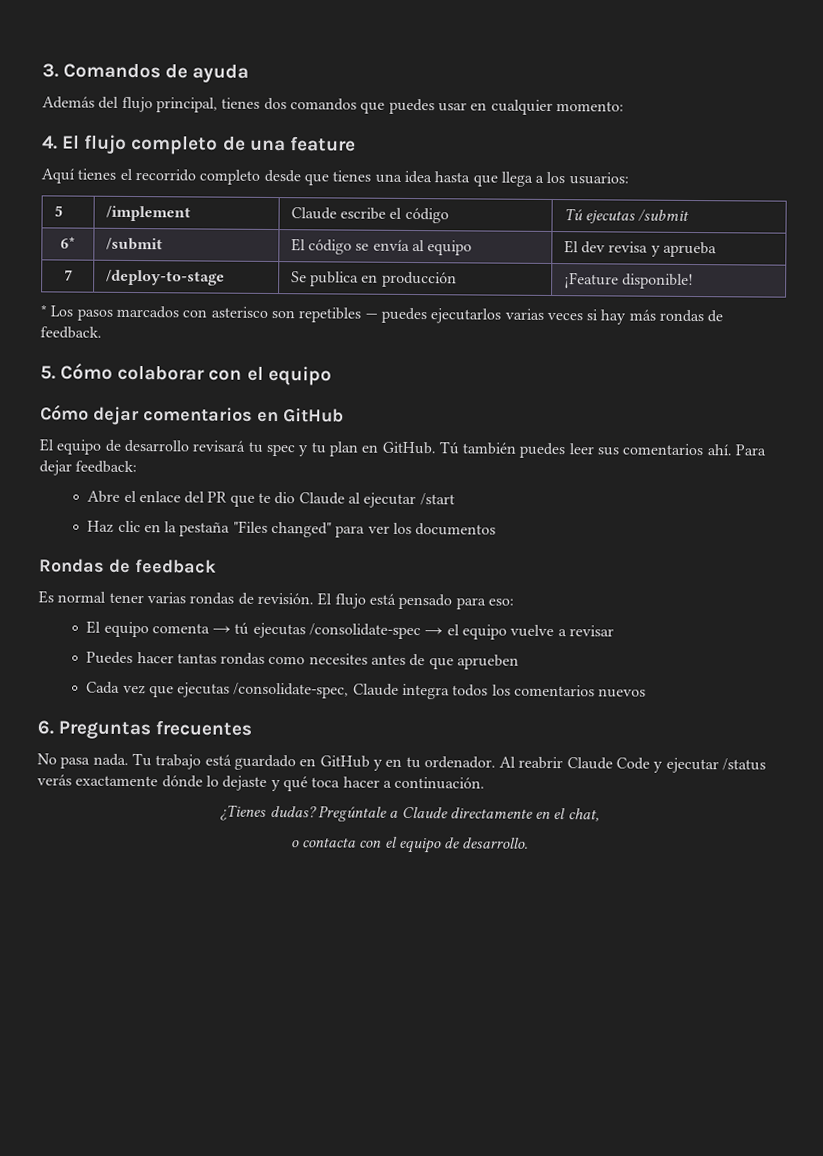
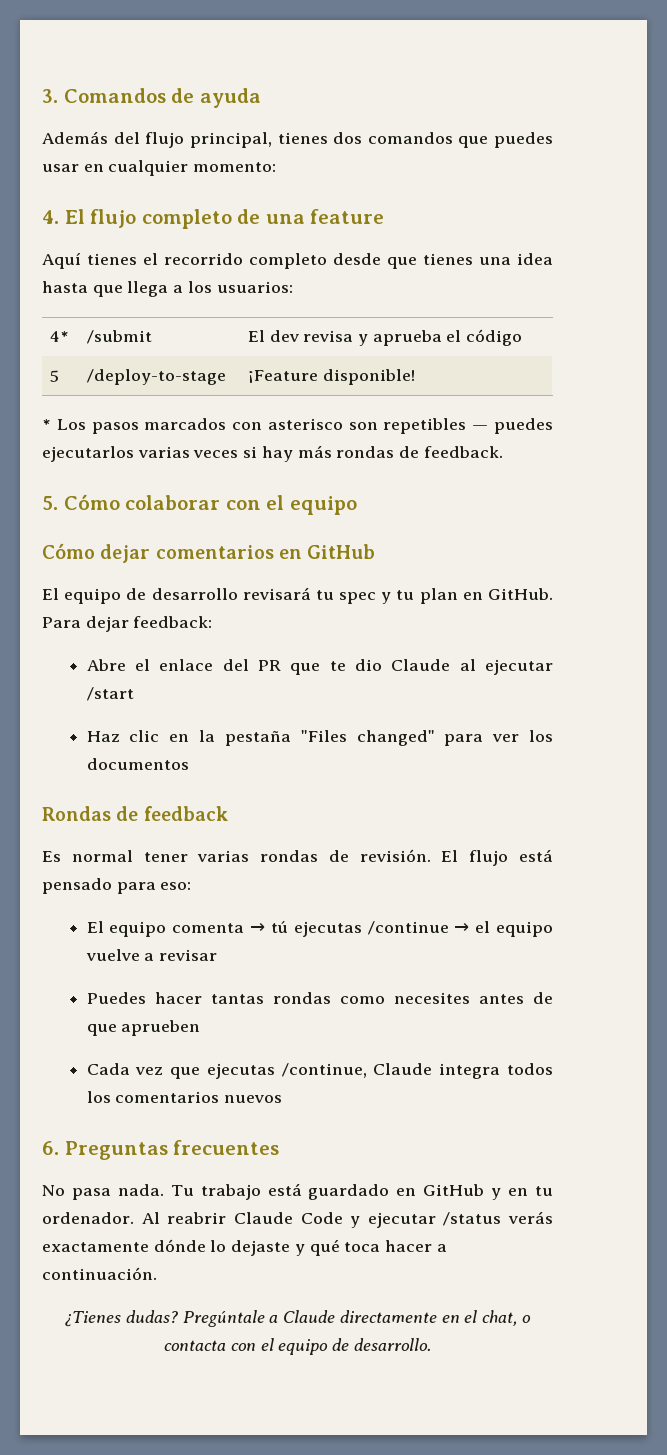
[53,205,63,217] [105,205,191,222] [290,207,449,224] [563,208,690,224] [60,236,76,249] [105,237,163,251] [290,238,473,256] 5 | /implement | Claude escribe el código | Tú ejecutas /submit // 6* | /submit | El código se envía al equipo -> [49,331,69,342] [86,330,152,344] 4* | /submit
[63,269,73,281] [105,269,225,286] [290,271,457,288] // 7 | /deploy-to-stage | Se publica en producción -> [446,329,523,346] [49,370,59,382] [86,369,226,385] el código // 5 | /deploy-to-stage
[438,441,732,459] Tú también puedes leer sus comentarios ahí. -> (553, 594) none
[309,623,422,640] /consolidate-spec -> [367,921,449,935] /continue
[233,682,350,699] /consolidate-spec, -> [281,1063,367,1078] /continue,
(600, 815) // -> (518, 1318) none

